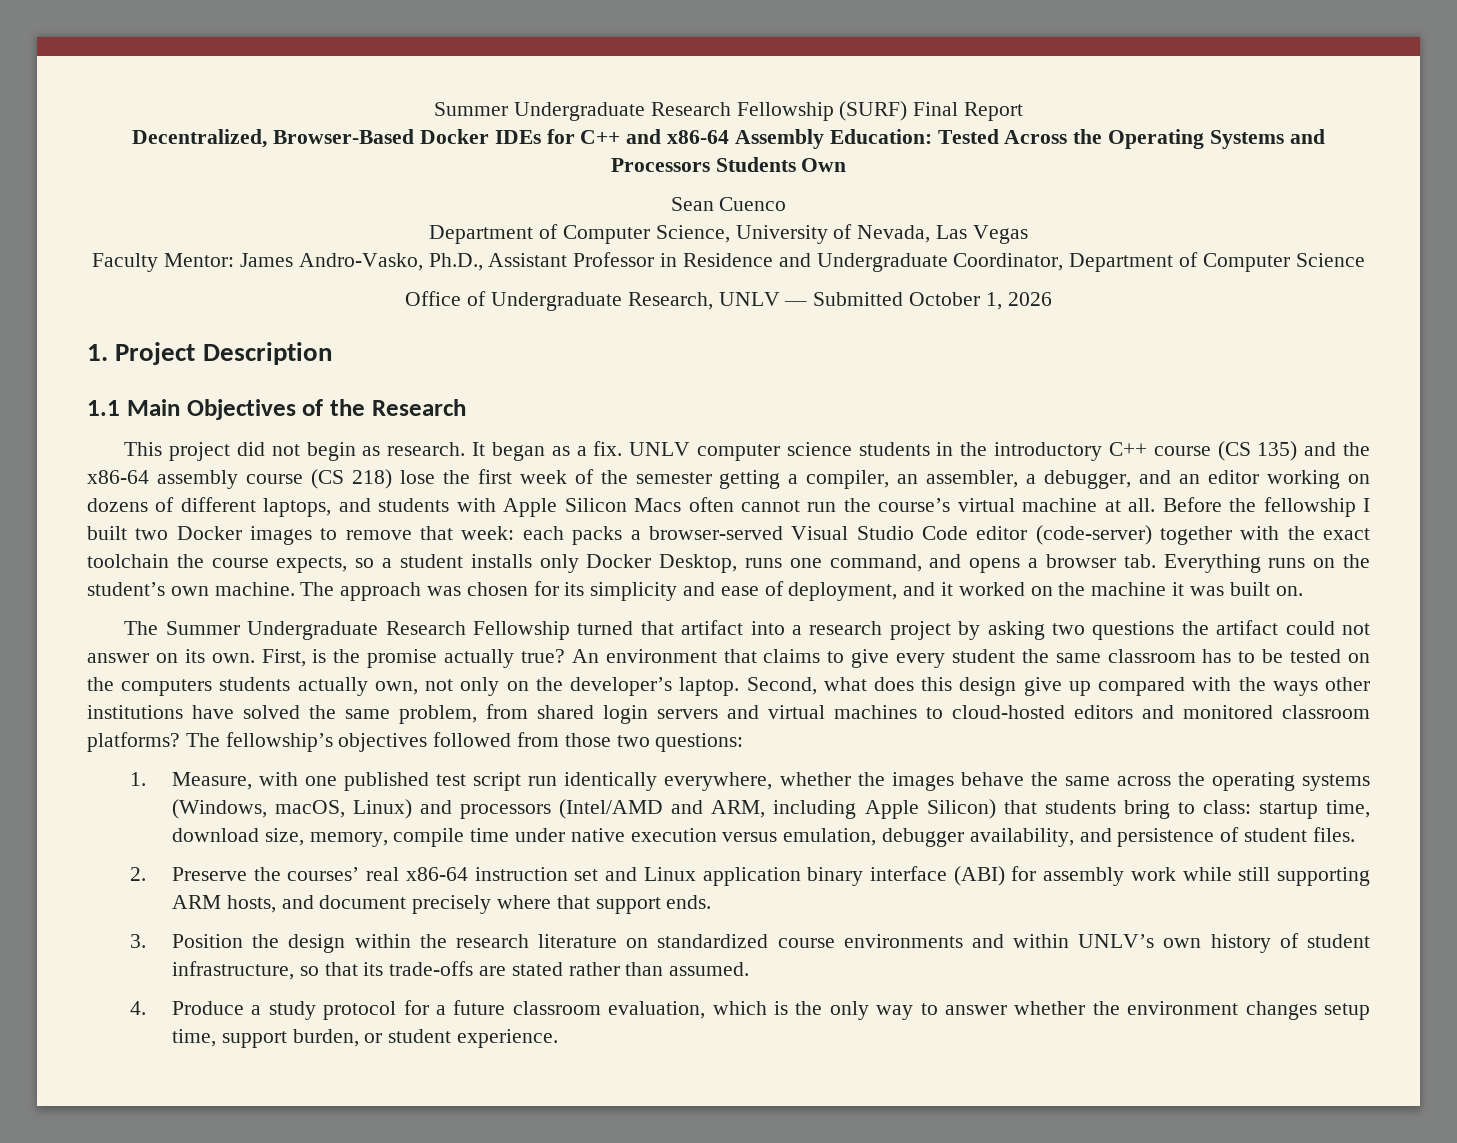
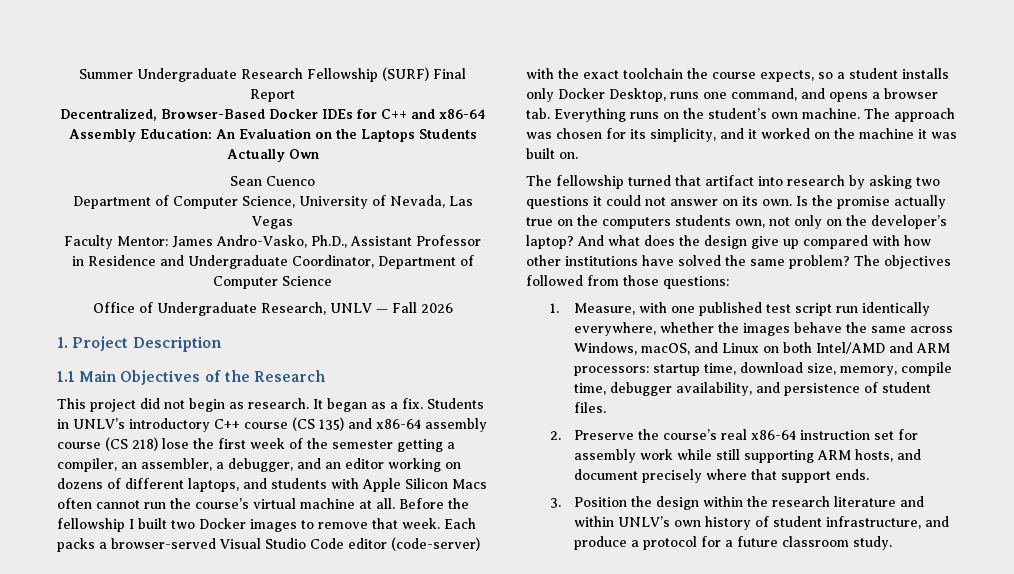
[937,129,1325,149] [610,157,796,172] Tested Across the Operating Systems and Processors Students -> [215,128,477,142] [226,149,285,162] An Evaluation on the Laptops Students Actually
[813,292,1002,310] Submitted October 1, -> [391,302,417,313] Fall
[629,442,988,461] UNLV computer science students in the -> [427,398,484,409] [57,418,125,429] Students in UNLV’s
[1343,442,1371,456] the -> (372, 423) none
[461,526,564,540] week: each -> [402,518,476,529] week. Each
[1159,526,1232,545] together -> (480, 544) none
[590,581,898,601] simplicity and ease of deployment, -> [650,128,716,142] simplicity,
[165,621,570,640] Summer Undergraduate Research Fellowship -> [556,175,624,189] fellowship
[791,621,951,640] a research project -> [787,175,845,186] research
[1181,620,1279,635] the artifact -> [593,196,602,206] it
[261,649,327,667] First, is -> [796,196,808,206] Is
[520,649,1342,668] true? An environment that claims to give every student the same classroom has to be tested -> [526,217,553,226] true
[297,677,368,696] actually -> (731, 220) none
[679,677,817,696] laptop. Second, -> [526,235,604,249] laptop? And
[921,677,953,691] this -> [679,235,700,246] the
[1238,677,1318,696] the ways -> [904,235,931,246] how
[399,704,1370,724] [87,732,333,752] problem, from shared login servers and virtual machines to cloud-hosted editors and monitored classroom platforms? The fellowship’s -> [789,255,880,269] problem? The
[616,735,650,747] two -> (659, 280) none
[1177,772,1370,791] [172,799,1251,819] the operating systems (Windows, macOS, Linux) and processors (Intel/AMD and ARM, including Apple Silicon) that students bring to class: -> [573,342,950,355] [573,366,649,376] Windows, macOS, and Linux on both Intel/AMD and ARM processors:
[470,828,877,846] time under native execution versus emulation, -> [573,383,606,395] time,
[287,867,360,881] courses’ -> [662,429,717,440] course’s
[605,866,1005,886] and Linux application binary interface (ABI) -> (894, 435) none
[626,934,963,948] on standardized course environments -> (896, 501) none
[299,961,750,976] [129,1001,316,1020] so that its trade-offs are stated rather than assumed. // 4. Produce a study -> [924,516,949,527] [573,536,639,550] and produce a
[608,1001,1370,1020] [172,1029,559,1048] evaluation, which is the only way to answer whether the environment changes setup time, support burden, or student experience. -> [852,536,892,550] study.

